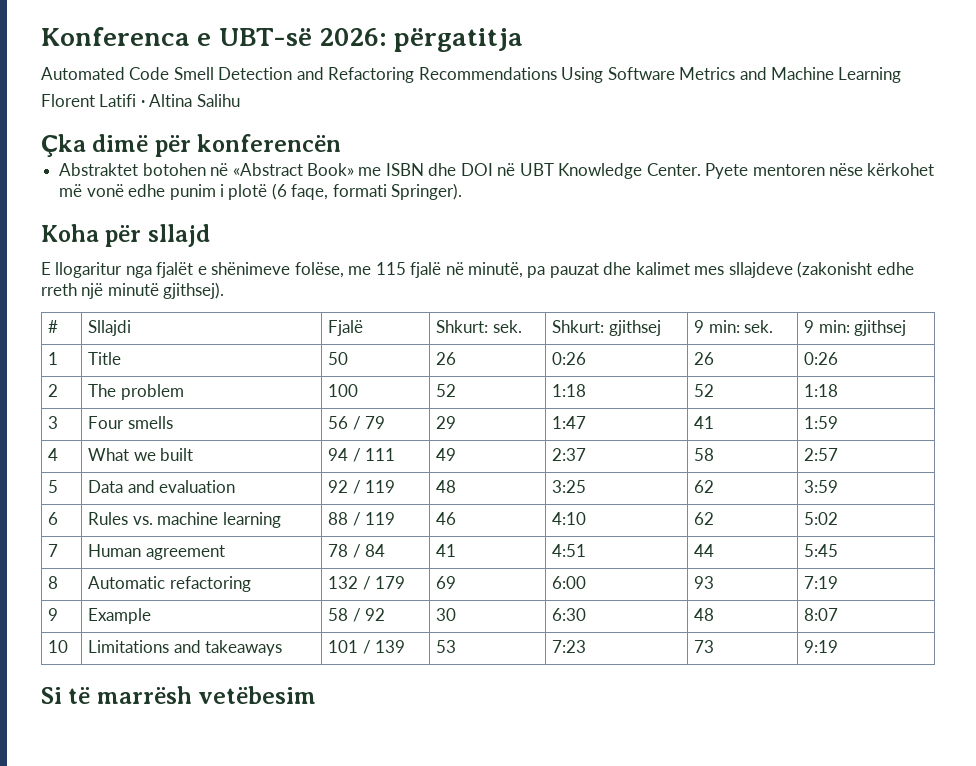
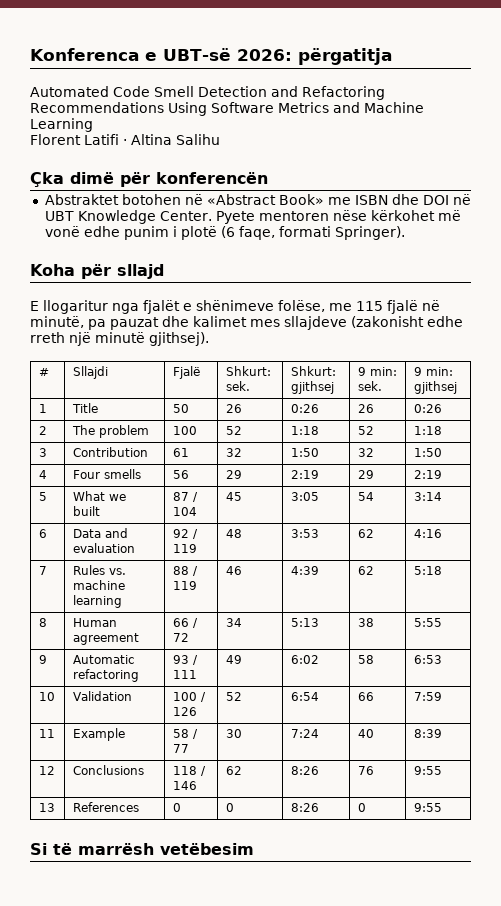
(59, 422) none -> [72,447,148,457] [172,448,189,457] [225,448,242,457] [290,448,319,457] [357,448,374,457] [413,448,442,457] [38,470,47,479] | Contribution | 61 | 32 | 1:50 | 32 | 1:50 // 4
[352,416,386,430] [436,416,457,429] [552,416,587,429] [694,416,715,429] [804,416,839,429] [48,448,59,461] / 79 | 29 | 1:47 | 41 | 1:59 // 4 -> [225,470,242,479] [290,470,319,479] [357,470,374,479] [413,470,442,479] [38,492,47,501] | 29 | 2:19 | 29 | 2:19 // 5
[328,448,396,462] [436,448,457,461] [552,448,587,461] [694,448,715,461] [804,448,839,461] [48,480,59,493] 94 / 111 | 49 | 2:37 | 58 | 2:57 // 5 -> [172,492,198,502] [172,507,197,516] [225,492,242,501] [290,492,319,501] [357,492,374,501] [413,492,442,501] [38,529,47,538] 87 / 104 | 45 | 3:05 | 54 | 3:14 // 6
[552,480,587,493] [694,480,715,493] [804,480,839,493] [48,512,59,525] 3:25 | 62 | 3:59 // 6 -> [290,529,319,538] [357,529,374,538] [413,529,442,538] [38,566,47,575] 3:53 | 62 | 4:16 // 7
[552,512,587,525] [694,512,715,525] [804,512,839,525] [48,544,59,557] 4:10 | 62 | 5:02 // 7 -> [290,566,319,575] [357,566,374,575] [413,566,442,575] [38,618,47,627] 4:39 | 62 | 5:18 // 8
[328,544,386,558] [436,544,457,557] [552,544,587,557] [694,544,715,557] [804,544,839,557] [48,576,59,589] [88,576,251,592] [328,576,406,590] [436,576,457,589] [552,576,587,589] [694,576,715,589] [804,576,839,589] [48,608,59,621] 78 / 84 | 41 | 4:51 | 44 | 5:45 // 8 | Automatic refactoring | 132 / 179 | 69 | 6:00 | 93 | 7:19 // 9 -> [172,618,198,628] [172,633,189,642] [225,618,242,627] [290,618,319,627] [357,618,374,627] [413,618,442,627] [38,655,47,664] [72,655,135,664] [72,669,139,682] [172,655,198,665] [172,670,197,679] [225,655,242,664] [290,655,319,664] [357,655,374,664] [413,655,442,664] [38,692,55,701] [72,691,132,701] [172,692,206,702] [172,707,197,716] [225,692,242,701] [290,692,319,701] [357,692,374,701] [413,692,442,701] [38,729,55,738] 66 / 72 | 34 | 5:13 | 38 | 5:55 // 9 | Automatic refactoring | 93 / 111 | 49 | 6:02 | 58 | 6:53 // 10 | Validation | 100 / 126 | 52 | 6:54 | 66 | 7:59 // 11
[365,608,386,621] 92 -> [172,744,189,753] 77
[552,608,587,621] [694,608,715,621] [804,608,839,621] [48,640,69,653] [88,640,283,656] [328,640,406,654] [436,640,457,653] [552,640,587,653] [694,640,715,653] [804,640,839,653] 6:30 | 48 | 8:07 // 10 | Limitations and takeaways | 101 / 139 | 53 | 7:23 | 73 | 9:19 -> [290,729,319,738] [357,729,374,738] [413,729,442,738] [38,766,55,775] [72,765,144,775] [172,766,206,776] [172,781,197,790] [225,766,242,775] [290,766,319,775] [357,766,374,775] [413,766,442,775] [38,803,55,812] [72,802,139,812] [172,803,181,812] [225,803,234,812] [290,803,319,812] [357,803,366,812] [413,803,442,812] 7:24 | 40 | 8:39 // 12 | Conclusions | 118 / 146 | 62 | 8:26 | 76 | 9:55 // 13 | References | 0 | 0 | 8:26 | 0 | 9:55

